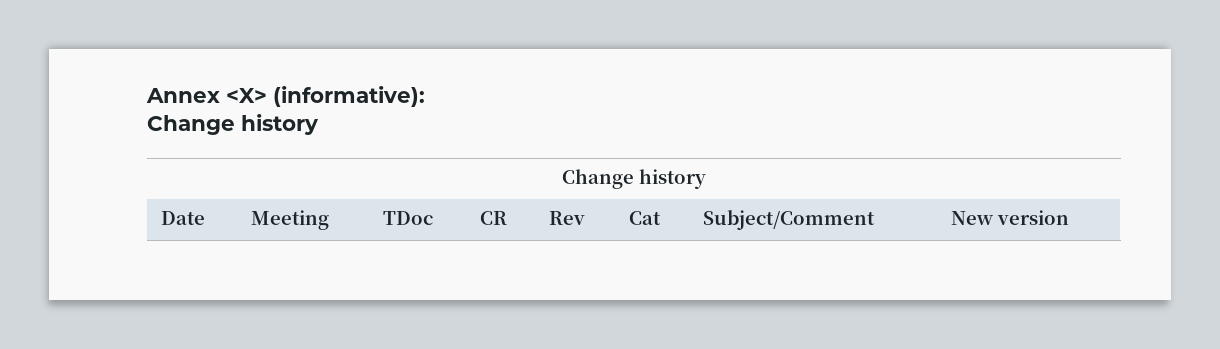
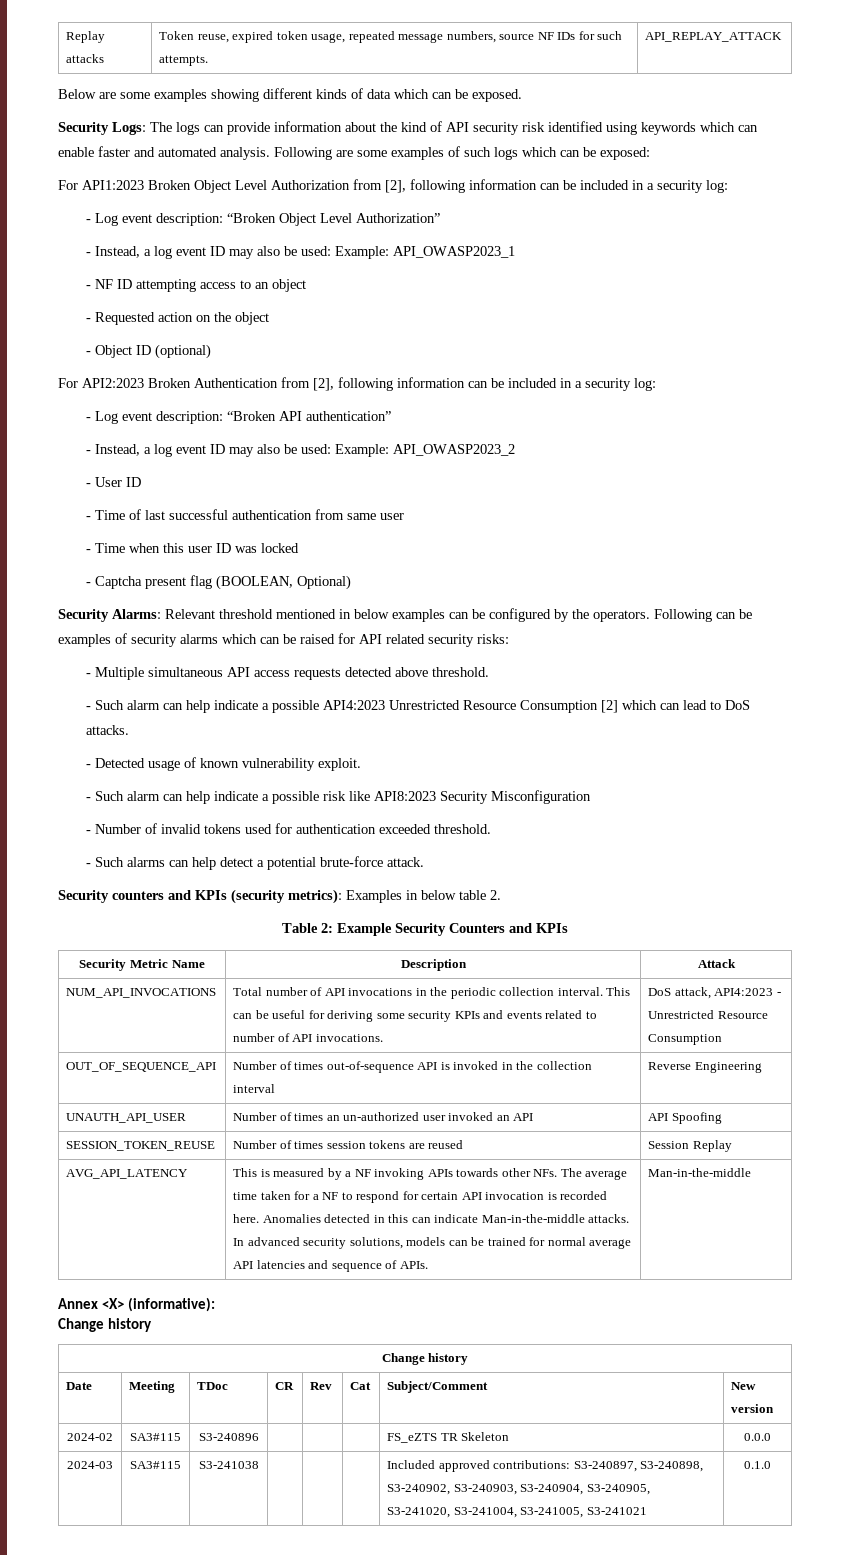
(146, 95) none -> [66,31,106,43] [66,54,105,63] [159,31,623,43] [159,55,209,66] [645,32,783,42] [58,88,522,102] [58,121,758,135] [58,146,650,160] [58,179,728,193] [85,213,440,226] [85,246,515,259] [85,279,306,292] [85,312,269,325] [85,344,211,359] [58,377,656,391] [85,411,391,424] [85,444,515,457] [85,477,141,487] [85,509,404,520] [85,543,299,553] [85,575,351,590] [58,608,752,622] [58,633,509,647] [85,667,489,680] [85,700,750,713] [85,725,129,735] [85,757,361,771] [85,790,591,804] [85,823,491,834] [85,856,424,870] [58,889,501,904] [282,923,568,936] [79,959,205,971] [400,959,467,971] [697,959,736,968] [66,988,217,998] [233,987,631,999] [233,1010,597,1022] [233,1033,383,1042] [648,987,781,999] [648,1010,768,1019] [648,1034,723,1045] [66,1062,217,1072] [233,1061,592,1073] [233,1084,276,1093] [648,1062,762,1073] [66,1113,187,1123] [233,1112,534,1121] [648,1112,722,1124] [66,1141,216,1151] [233,1140,464,1149] [648,1140,732,1152] [66,1169,189,1179] [233,1168,628,1180] [233,1191,608,1203] [233,1214,630,1223] [233,1237,632,1249] [233,1260,428,1272] [648,1168,752,1177] Replay attacks | Token reuse, expired token usage, repeated message numbers, source NF IDs for such attempts. | API_REPLAY_ATTACK // Below are some examples showing different kinds of data which can be exposed. // Security Logs: The logs can provide information about the kind of API security risk identified using keywords which can enable faster and automated analysis. Following are some examples of such logs which can be exposed: // For API1:2023 Broken Object Level Authorization from [2], following information can be included in a security log: // - Log event description: “Broken Object Level Authorization” // - Instead, a log event ID may also be used: Example: API_OWASP2023_1 // - NF ID attempting access to an object // - Requested action on the object // - Object ID (optional) // For API2:2023 Broken Authentication from [2], following information can be included in a security log: // - Log event description: “Broken API authentication” // - Instead, a log event ID may also be used: Example: API_OWASP2023_2 // - User ID // - Time of last successful authentication from same user // - Time when this user ID was locked // - Captcha present flag (BOOLEAN, Optional) // Security Alarms: Relevant threshold mentioned in below examples can be configured by the operators. Following can be examples of security alarms which can be raised for API related security risks: // - Multiple simultaneous API access requests detected above threshold. // - Such alarm can help indicate a possible API4:2023 Unrestricted Resource Consumption [2] which can lead to DoS attacks. // - Detected usage of known vulnerability exploit. // - Such alarm can help indicate a possible risk like API8:2023 Security Misconfiguration // - Number of invalid tokens used for authentication exceeded threshold. // - Such alarms can help detect a potential brute-force attack. // Security counters and KPIs (security metrics): Examples in below table 2. // Table 2: Example Security Counters and KPIs // Security Metric Name | Description | Attack // NUM_API_INVOCATIONS | Total number of API invocations in the periodic collection interval. This can be useful for deriving some security KPIs and events related to number of API invocations. | DoS attack, API4:2023 - Unrestricted Resource Consumption // OUT_OF_SEQUENCE_API | Number of times out-of-sequence API is invoked in the collection interval | Reverse Engineering // UNAUTH_API_USER | Number of times an un-authorized user invoked an API | API Spoofing // SESSION_TOKEN_REUSE | Number of times session tokens are reused | Session Replay // AVG_API_LATENCY | This is measured by a NF invoking APIs towards other NFs. The average time taken for a NF to respond for certain API invocation is recorded here. Anomalies detected in this can indicate Man-in-the-middle attacks. In advanced security solutions, models can be trained for normal average API latencies and sequence of APIs. | Man-in-the-middle //
(1069, 217) none -> [67,1433,113,1441] [130,1433,181,1441] [198,1433,259,1441] [387,1432,510,1443] [744,1433,771,1441] [67,1461,113,1469] [130,1461,181,1469] [198,1461,259,1469] [387,1460,704,1472] [387,1484,650,1495] [387,1507,647,1518] [744,1461,771,1469] // 2024-02 | SA3#115 | S3-240896 | | | | FS_eZTS TR Skeleton | 0.0.0 // 2024-03 | SA3#115 | S3-241038 | | | | Included approved contributions: S3-240897, S3-240898, S3-240902, S3-240903, S3-240904, S3-240905, S3-241020, S3-241004, S3-241005, S3-241021 | 0.1.0

